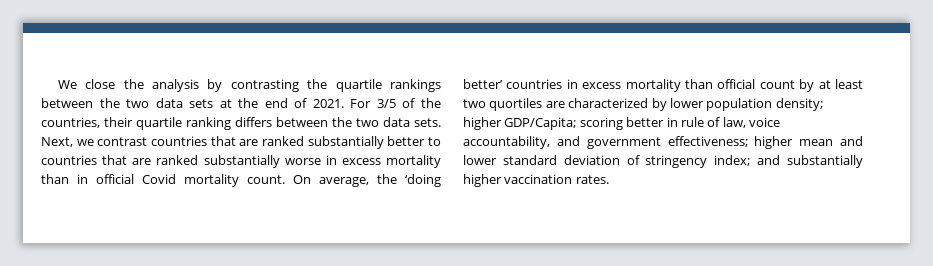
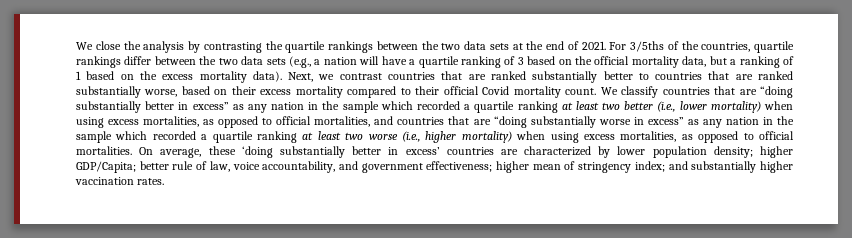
[376,99,396,108] 3/5 -> [630,41,664,52] 3/5ths
[104,117,441,130] their quartile ranking differs between the two data sets. -> [754,41,794,53] [76,56,794,68] [76,71,282,83] quartile rankings differ between the two data sets (e.g., a nation will have a quartile ranking of 3 based on the official mortality data, but a ranking of 1 based on the excess mortality data).
[284,155,441,168] [41,174,441,187] [463,79,863,92] [463,98,543,111] worse in excess mortality than in official Covid mortality count. On average, the ‘doing better’ countries in excess mortality than official count by at least two quortiles -> [144,86,793,98] [76,101,793,113] [76,116,794,128] [76,131,794,143] [76,146,494,158] worse, based on their excess mortality compared to their official Covid mortality count. We classify countries that are “doing substantially better in excess” as any nation in the sample which recorded a quartile ranking at least two better (i.e., lower mortality) when using excess mortalities, as opposed to official mortalities, and countries that are “doing substantially worse in excess” as any nation in the sample which recorded a quartile ranking at least two worse (i.e., higher mortality) when using excess mortalities, as opposed to official mortalities. On average, these ‘doing substantially better in excess’ countries
[579,117,678,130] scoring better in -> [139,161,169,170] better
[840,136,863,146] [463,155,620,165] and lower standard deviation -> (561, 167) none

